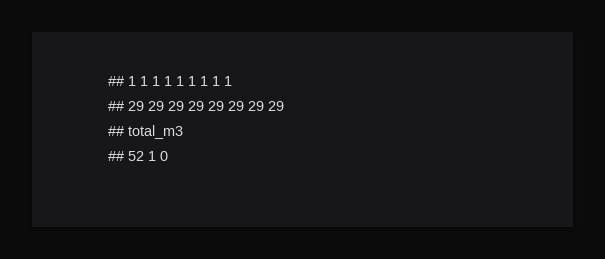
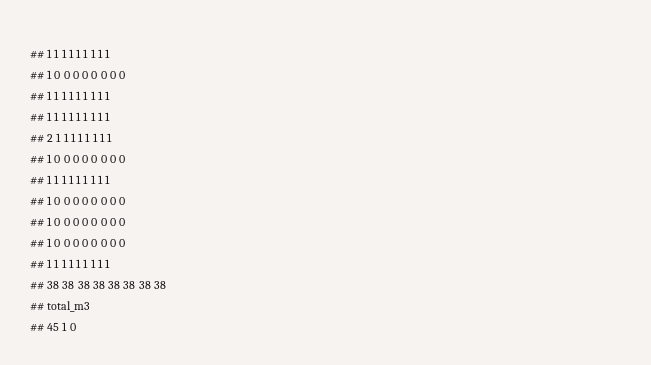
[128,101,284,111] 29 29 29 29 29 29 29 29 -> [47,70,126,79] [30,91,111,101] [30,112,111,122] [30,133,113,143] [30,154,126,164] [30,175,111,185] [30,196,126,206] [30,217,126,227] [30,238,126,248] [30,259,111,269] [30,281,166,290] 1 0 0 0 0 0 0 0 0 // ## 1 1 1 1 1 1 1 1 1 // ## 1 1 1 1 1 1 1 1 1 // ## 2 1 1 1 1 1 1 1 1 // ## 1 0 0 0 0 0 0 0 0 // ## 1 1 1 1 1 1 1 1 1 // ## 1 0 0 0 0 0 0 0 0 // ## 1 0 0 0 0 0 0 0 0 // ## 1 0 0 0 0 0 0 0 0 // ## 1 1 1 1 1 1 1 1 1 // ## 38 38 38 38 38 38 38 38
[128,151,144,161] 52 -> [47,323,60,331] 45

